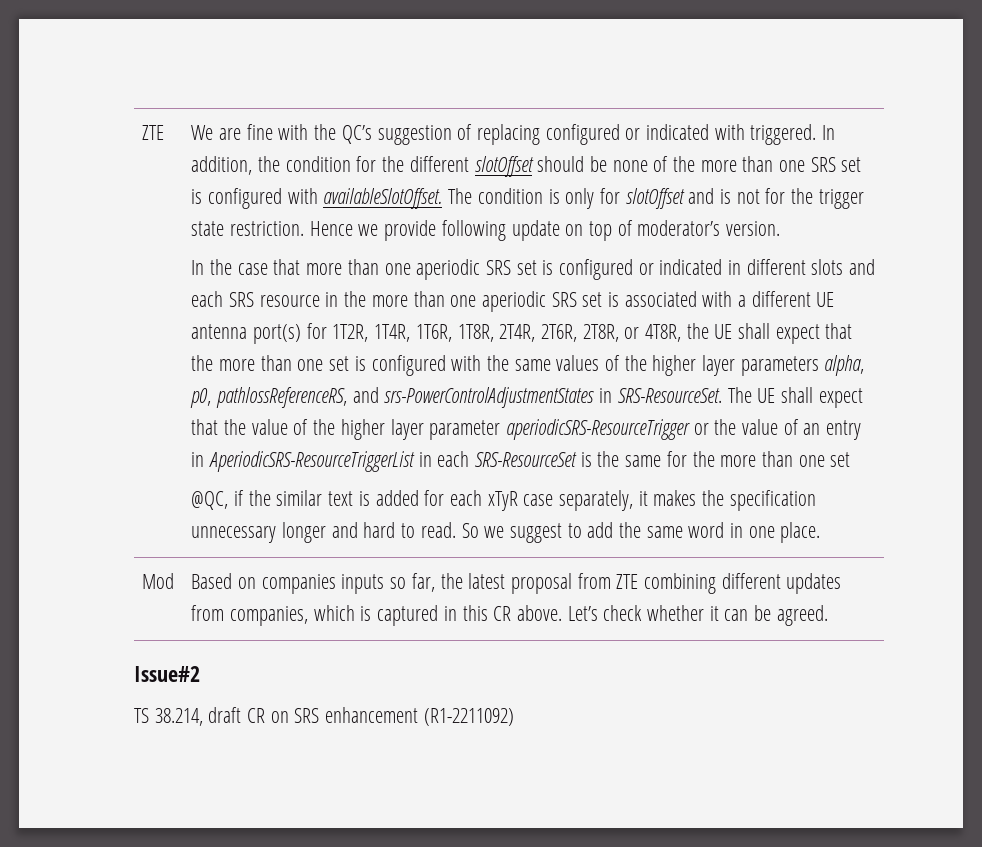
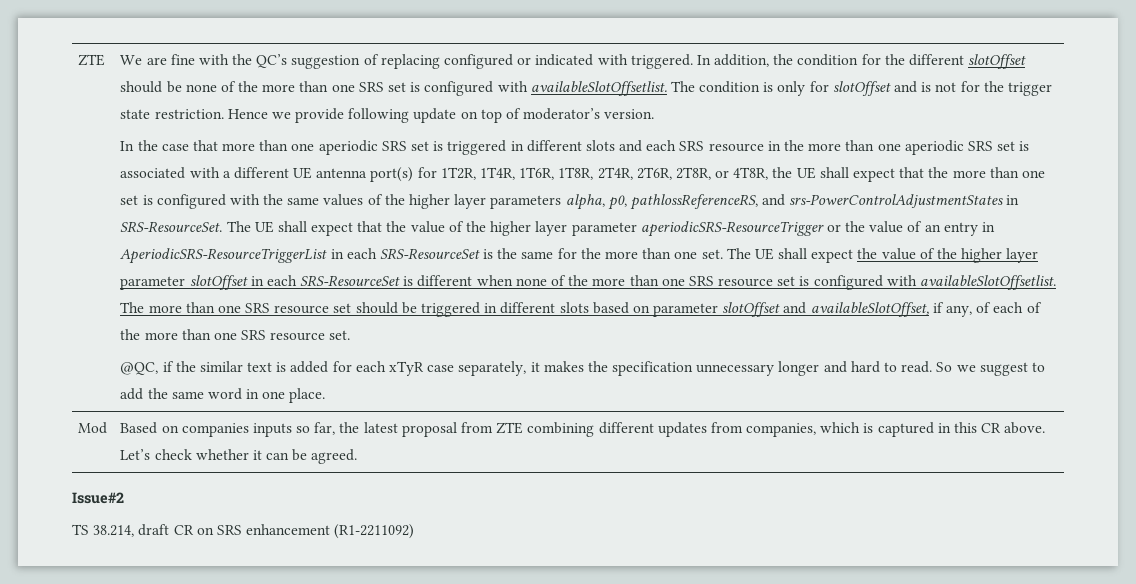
[323,188,443,209] availableSlotOffset. -> [530,81,667,96] availableSlotOffsetlist.
[558,259,723,280] configured or indicated -> [447,140,507,155] triggered
[830,452,851,467] set -> [701,248,1039,263] [120,275,1057,290] [120,302,1042,317] [120,329,351,341] set. The UE shall expect the value of the higher layer parameter slotOffset in each SRS-ResourceSet is different when none of the more than one SRS resource set is configured with availableSlotOffsetlist. The more than one SRS resource set should be triggered in different slots based on parameter slotOffset and availableSlotOffset, if any, of each of the more than one SRS resource set.

